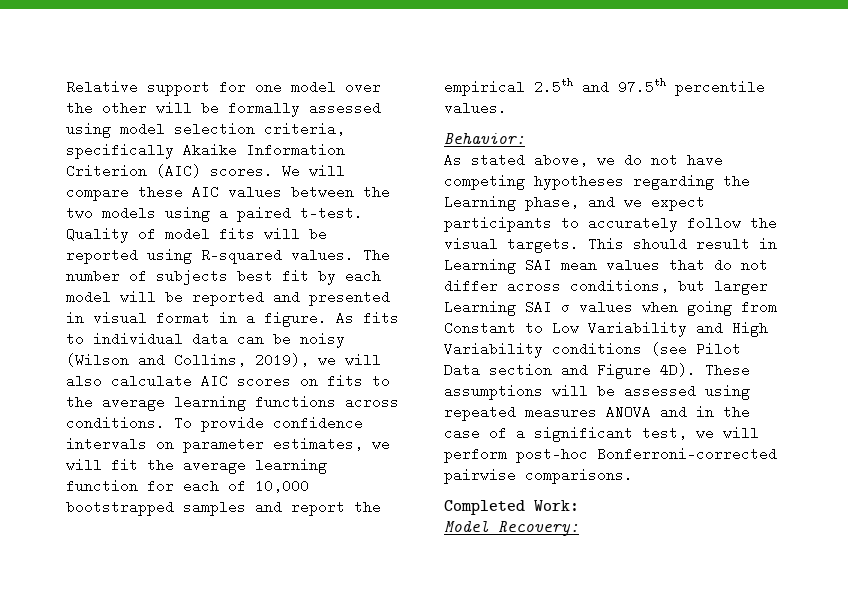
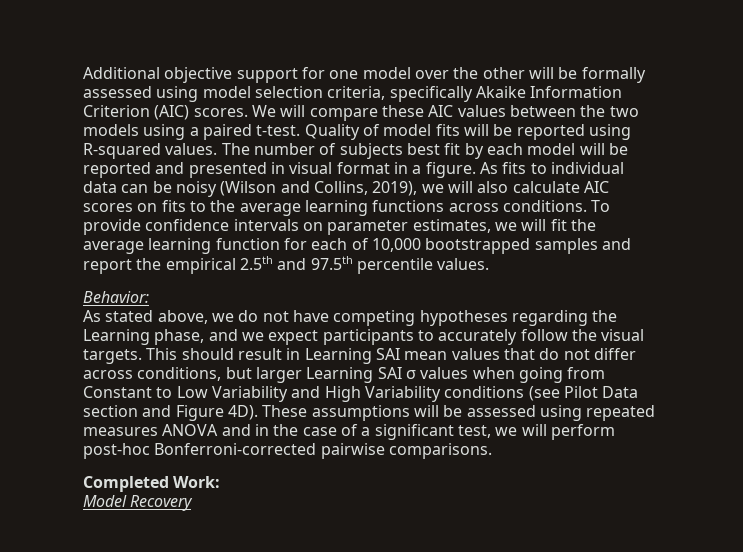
[66,80,138,94] Relative -> [83,67,233,83] Additional objective
[498,521,579,536] Recovery: -> [130,495,194,511] Recovery

